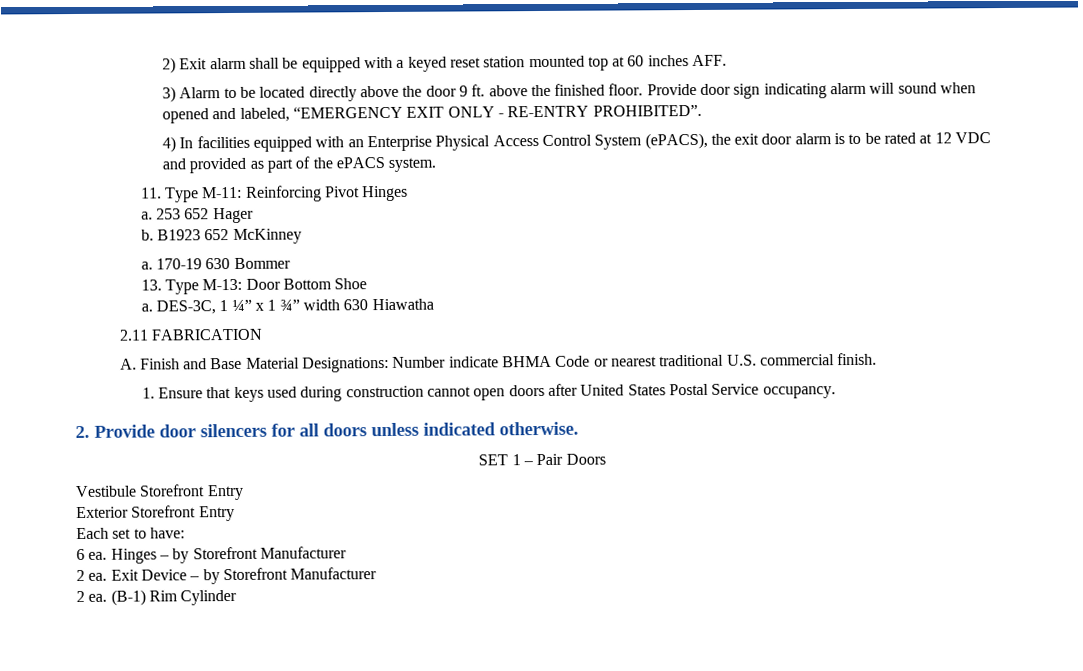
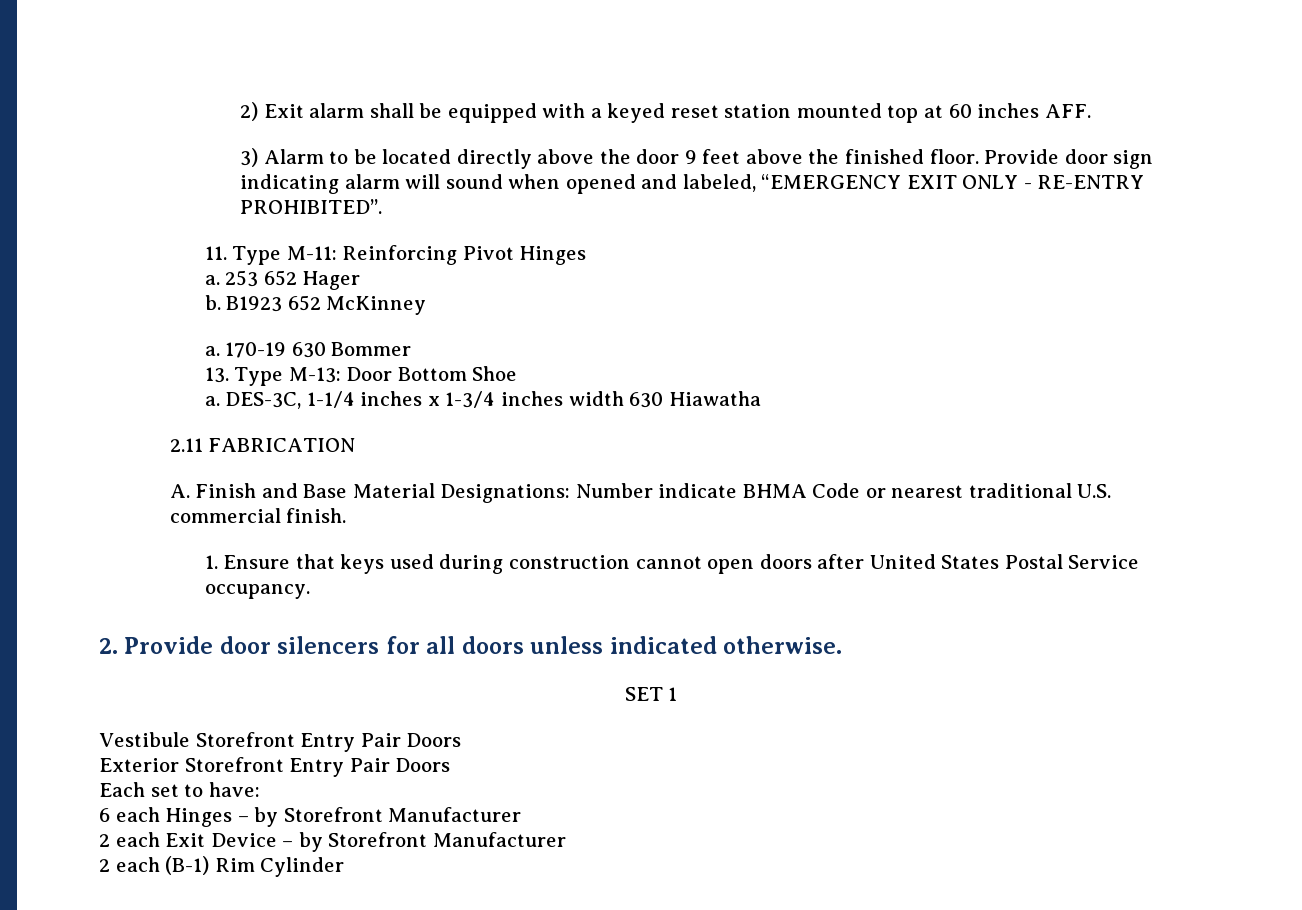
[471,84,486,97] ft. -> [702,149,741,164] feet
[162,132,992,153] [162,156,437,174] // 4) In facilities equipped with an Enterprise Physical Access Control System (ePACS), the exit door alarm is to be rated at 12 VDC and provided as part of the ePACS system. -> (383, 206) none
[219,299,300,312] 1 ¼” x 1 ¾” -> [306,391,563,408] 1-1/4 inches x 1-3/4 inches
[523,453,606,466] – Pair Doors -> (678, 694) none
(244, 492) none -> [360,733,462,747] Pair Doors
(235, 513) none -> [349,758,451,772] Pair Doors
[88,551,108,560] ea. -> [115,807,160,822] each
[88,572,108,581] ea. -> [115,832,160,847] each
[88,593,108,602] ea. -> [115,857,160,872] each

